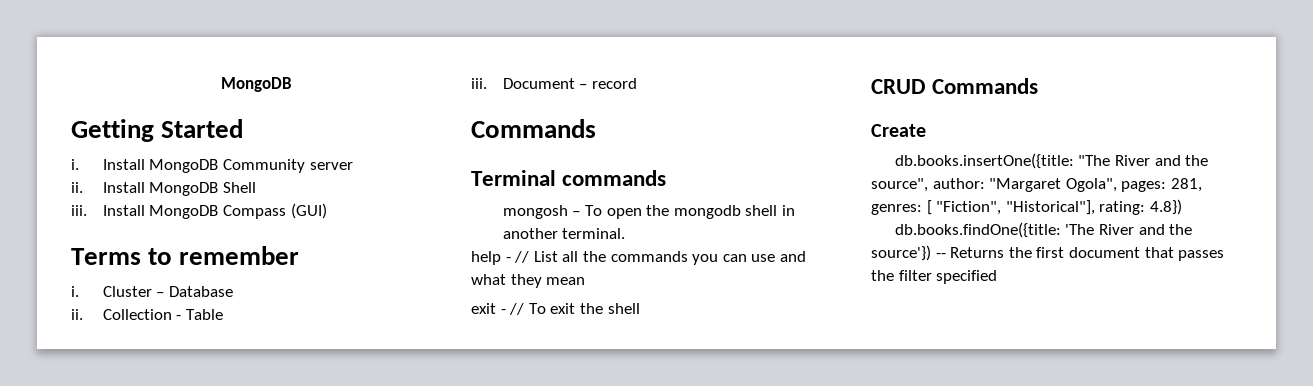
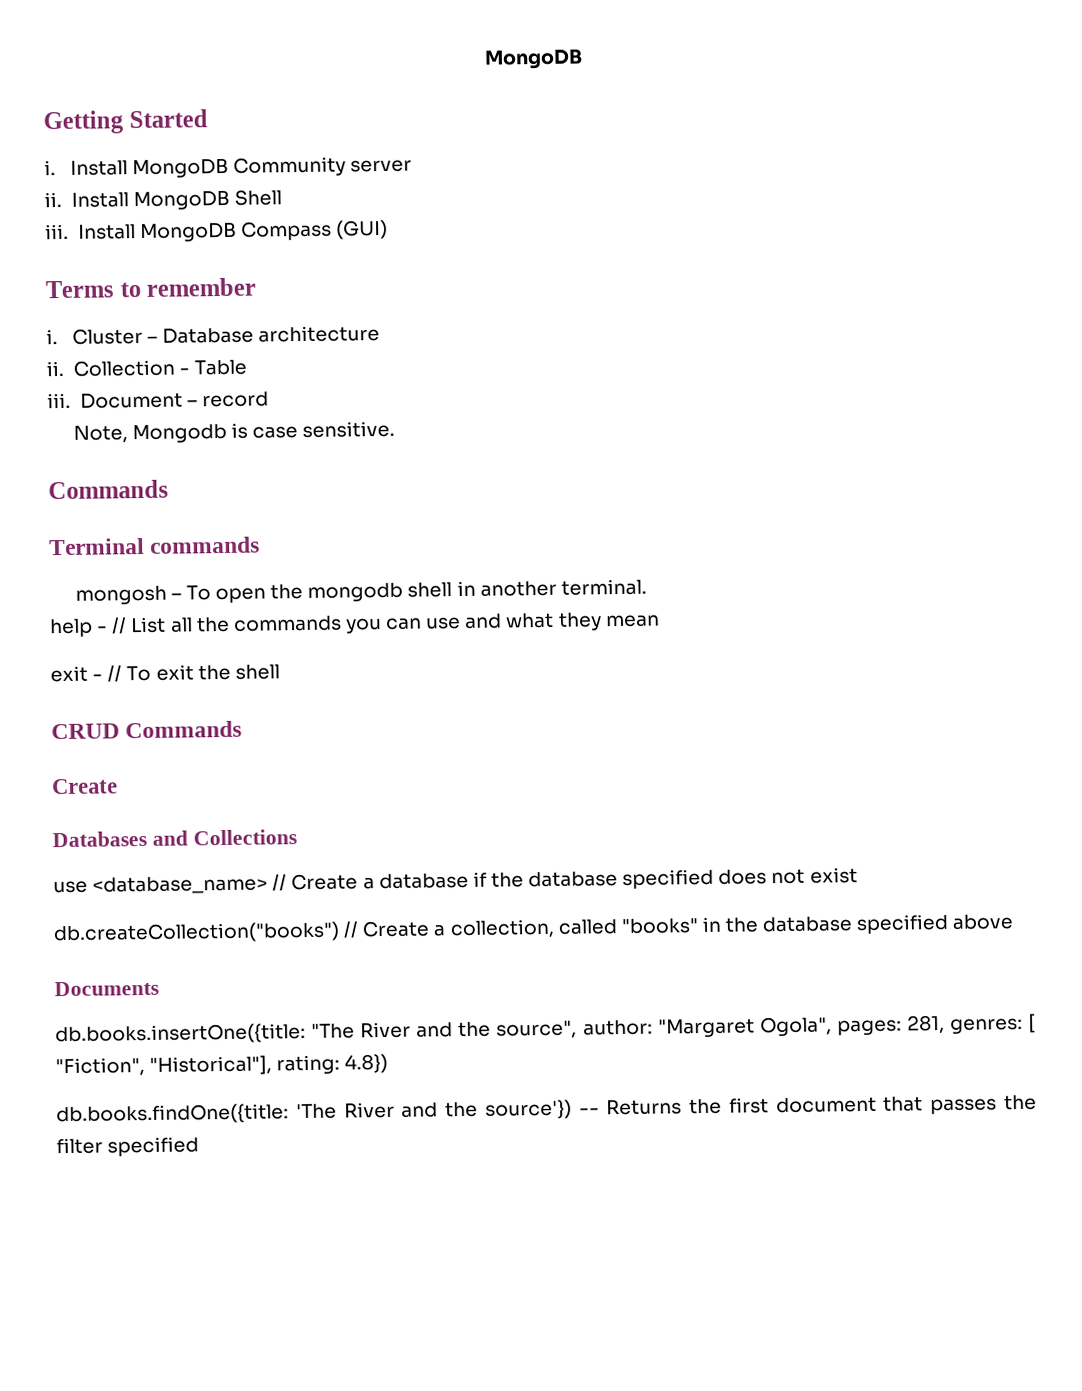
(233, 291) none -> [258,324,381,343] architecture
(637, 83) none -> [72,420,396,444] // Note, Mongodb is case sensitive.
(926, 130) none -> [52,829,297,848] [53,867,858,895] [53,913,1014,945] [54,980,159,997] // Databases and Collections // use <database_name> // Create a database if the database specified does not exist // db.createCollection("books") // Create a collection, called "books" in the database specified above // Documents

